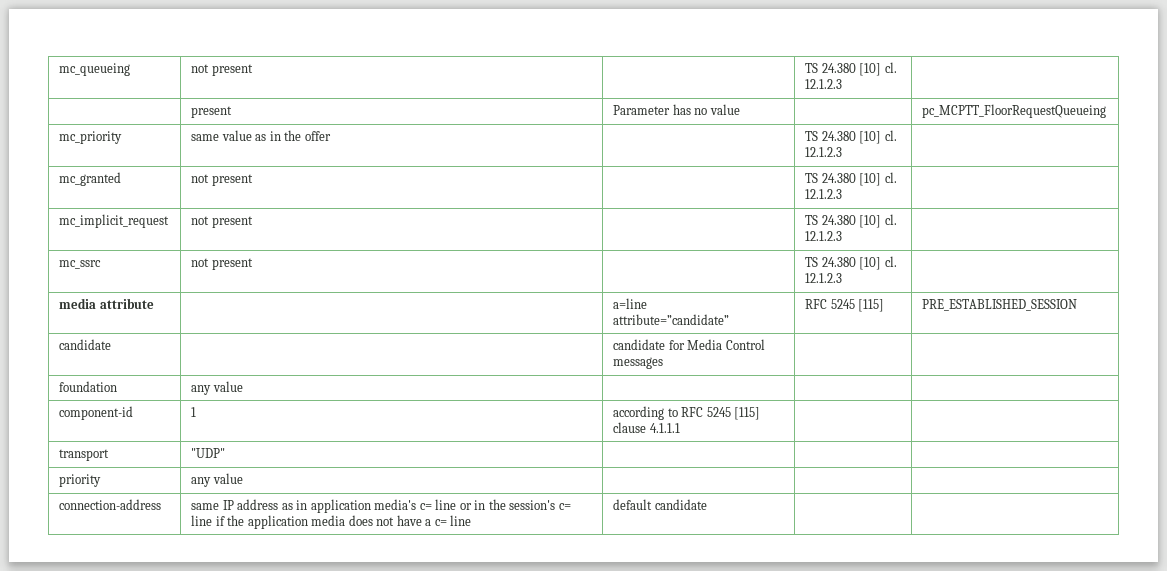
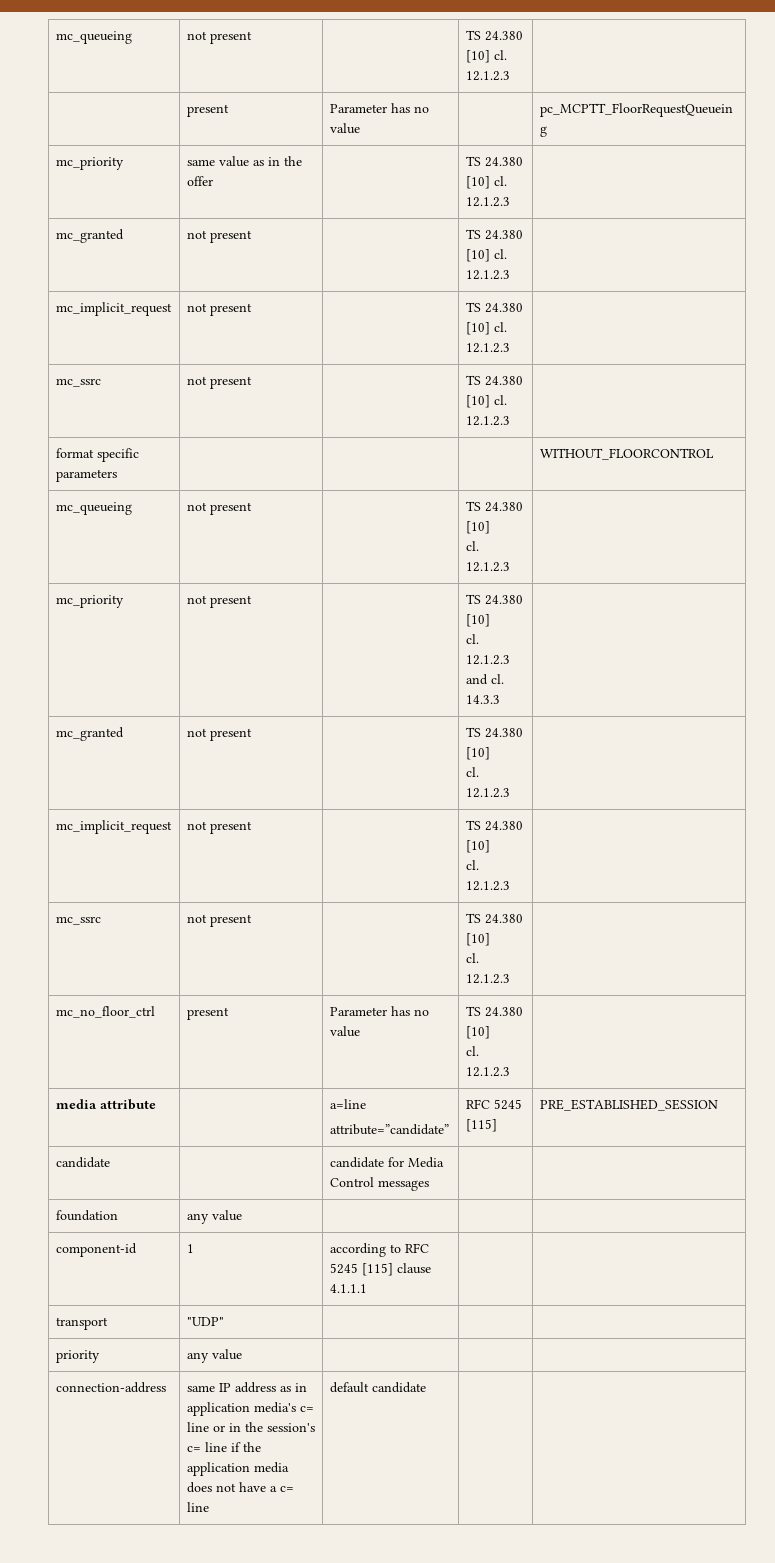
(843, 278) none -> [55,448,139,462] [55,469,117,482] [539,448,714,460] [55,502,132,515] [186,502,252,515] [465,501,523,512] [465,521,490,534] [465,541,479,551] [465,562,510,572] [55,595,124,608] [186,595,252,608] [465,594,523,605] [465,614,490,627] [465,634,479,644] [465,655,510,665] [465,674,504,685] [465,695,500,704] [55,727,124,741] [186,728,252,741] [465,727,523,738] [465,747,490,760] [465,767,479,777] [465,788,510,798] [55,820,172,834] [186,821,252,834] [465,820,523,831] [465,840,490,853] [465,860,479,870] [465,881,510,891] [55,916,101,925] [186,914,252,927] [465,913,523,924] [465,933,490,946] [465,953,479,963] [465,974,510,984] [55,1006,155,1018] [186,1007,229,1020] [329,1006,429,1016] [329,1026,360,1037] [465,1006,523,1017] [465,1026,490,1039] [465,1046,479,1056] [465,1067,510,1077] // format specific parameters | | | | WITHOUT_FLOORCONTROL // mc_queueing | not present | | TS 24.380 [10] // cl. 12.1.2.3 | // mc_priority | not present | | TS 24.380 [10] // cl. 12.1.2.3 and cl. 14.3.3 | // mc_granted | not present | | TS 24.380 [10] // cl. 12.1.2.3 | // mc_implicit_request | not present | | TS 24.380 [10] // cl. 12.1.2.3 | // mc_ssrc | not present | | TS 24.380 [10] // cl. 12.1.2.3 | // mc_no_floor_ctrl | present | Parameter has no value | TS 24.380 [10] // cl. 12.1.2.3 |

